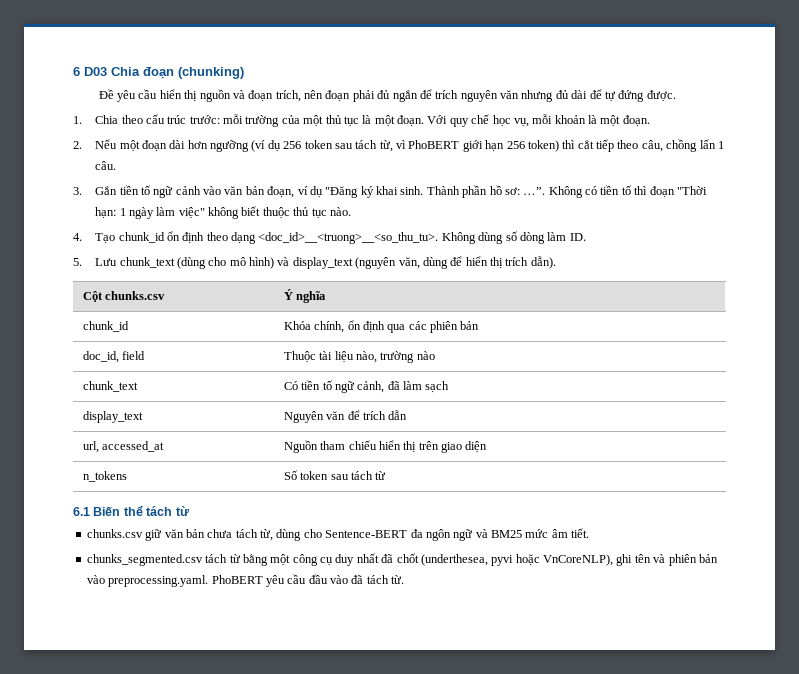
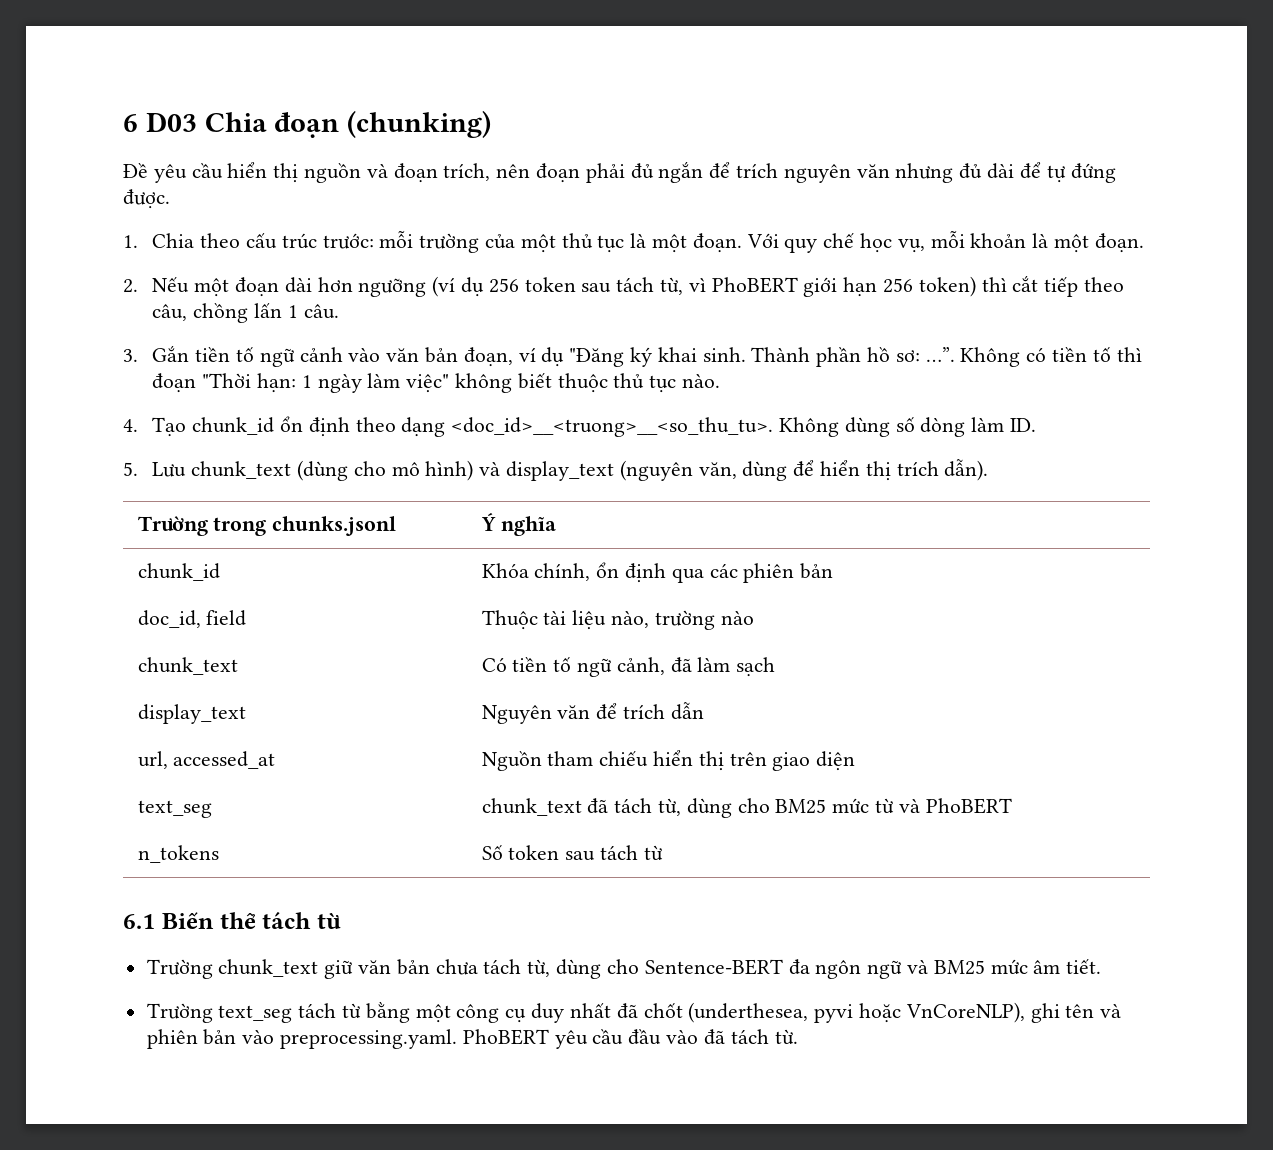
[82,291,166,302] Cột chunks.csv -> [137,516,397,536] Trường trong chunks.jsonl
(488, 447) none -> [137,800,212,818] [481,798,1012,818] // text_seg | chunk_text đã tách từ, dùng cho BM25 mức từ và PhoBERT
[86,529,143,538] chunks.csv -> [146,959,319,979] Trường chunk_text
[86,554,203,566] chunks_segmented.csv -> [146,1003,293,1023] Trường text_seg

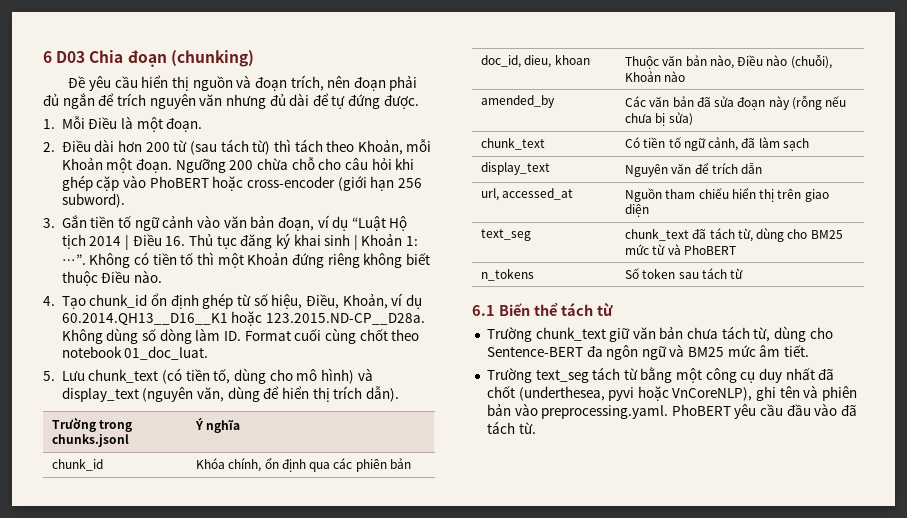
[152,230,1144,253] [123,275,1125,297] [152,303,339,323] Chia theo cấu trúc trước: mỗi trường của một thủ tục là một đoạn. Với quy chế học vụ, mỗi khoản là một đoạn. // 2. Nếu một đoạn dài hơn ngưỡng (ví dụ 256 token sau tách từ, vì PhoBERT giới hạn 256 token) thì cắt tiếp theo câu, chồng lấn 1 câu. -> [61,116,203,132] [43,139,432,155] [61,157,415,173] [61,175,422,191] [61,193,125,208] Mỗi Điều là một đoạn. // 2. Điều dài hơn 200 từ (sau tách từ) thì tách theo Khoản, mỗi Khoản một đoạn. Ngưỡng 200 chừa chỗ cho câu hỏi khi ghép cặp vào PhoBERT hoặc cross-encoder (giới hạn 256 subword).
[569,347,920,367] "Đăng ký khai sinh. Thành phần hồ sơ: -> [351,216,408,231] [61,233,419,250] “Luật Hộ tịch 2014 | Điều 16. Thủ tục đăng ký khai sinh | Khoản 1:
[152,373,450,393] đoạn "Thời hạn: 1 ngày làm việc" -> [217,253,360,268] một Khoản đứng riêng
[613,373,677,393] thủ tục -> [101,271,131,283] Điều
[355,417,774,437] theo dạng <doc_id>__<truong>__<so_thu_tu>. -> [202,293,422,309] [61,311,426,326] ghép từ số hiệu, Điều, Khoản, ví dụ 60.2014.QH13__D16__K1 hoặc 123.2015.ND-CP__D28a.
(1036, 425) none -> [244,328,420,344] [61,346,209,360] Format cuối cùng chốt theo notebook 01_doc_luat.
[296,460,348,481] (dùng -> [162,368,266,384] (có tiền tố, dùng
[206,610,247,626] field -> [524,54,590,68] dieu, khoan
[543,610,754,630] tài liệu nào, trường nào -> [662,54,832,69] [625,71,686,82] [481,95,556,108] [625,95,846,110] [625,112,693,126] văn bản nào, Điều nào (chuỗi), Khoản nào // amended_by | Các văn bản đã sửa đoạn này (rỗng nếu chưa bị sửa)

